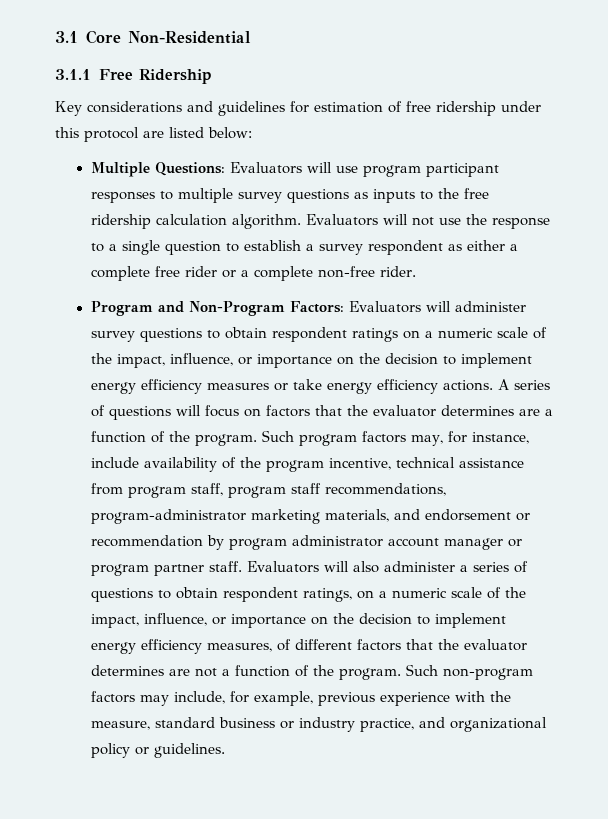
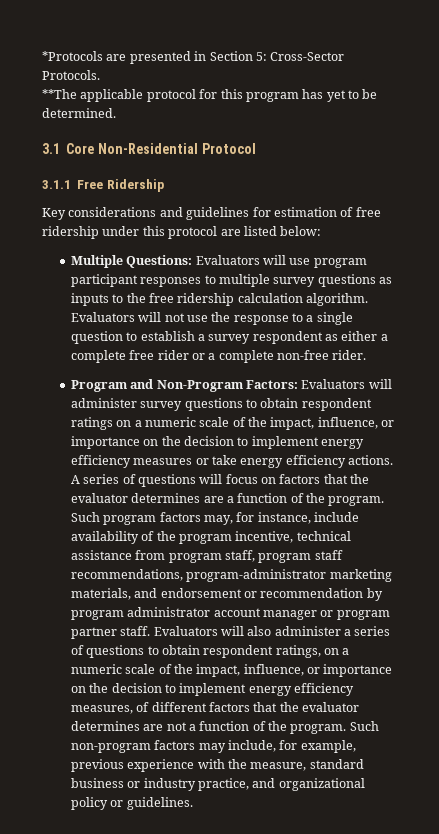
(55, 37) none -> [42,51,345,64] [42,70,100,80] [42,89,378,102] [42,108,116,118] *Protocols are presented in Section 5: Cross-Sector Protocols. // **The applicable protocol for this program has yet to be determined. //
(251, 37) none -> [201,143,256,154] Protocol

